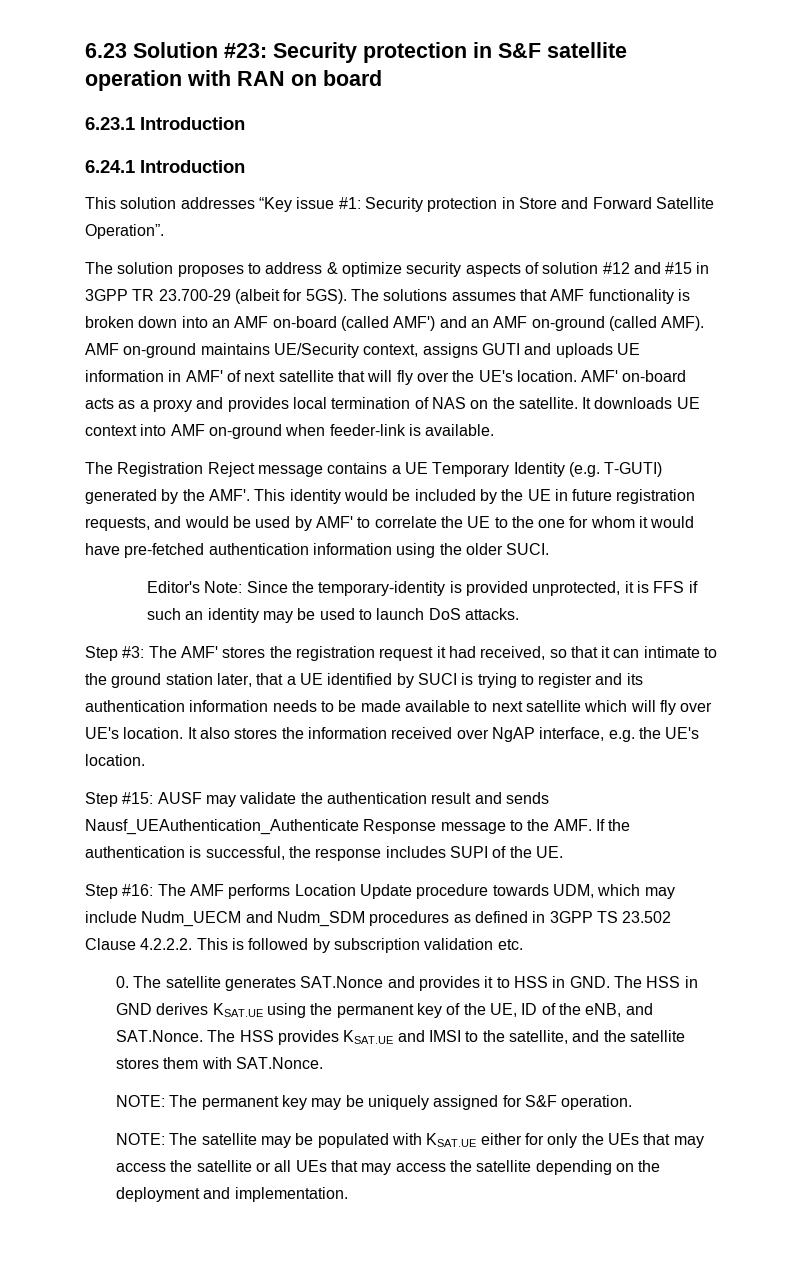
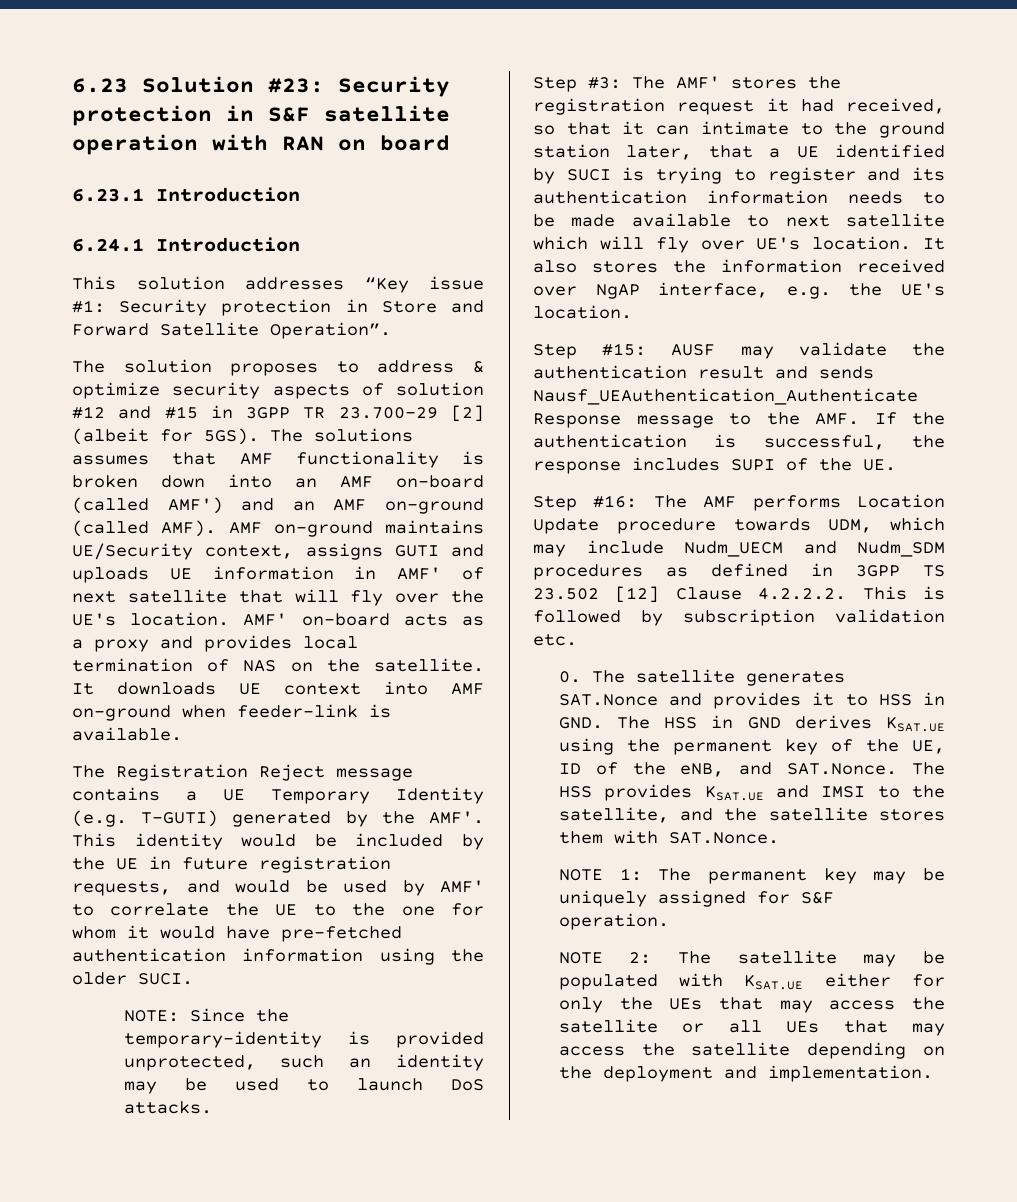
(231, 295) none -> [450,405,484,422] [2]
[147,581,243,593] Editor's Note: -> [123,1010,179,1022] NOTE:
[624,581,698,593] it is FFS if -> (256, 1063) none
(672, 917) none -> [615,586,660,603] [12]
[116,1095,166,1107] NOTE: -> [558,868,642,881] NOTE 1:
[116,1133,166,1145] NOTE: -> [558,952,652,964] NOTE 2:

